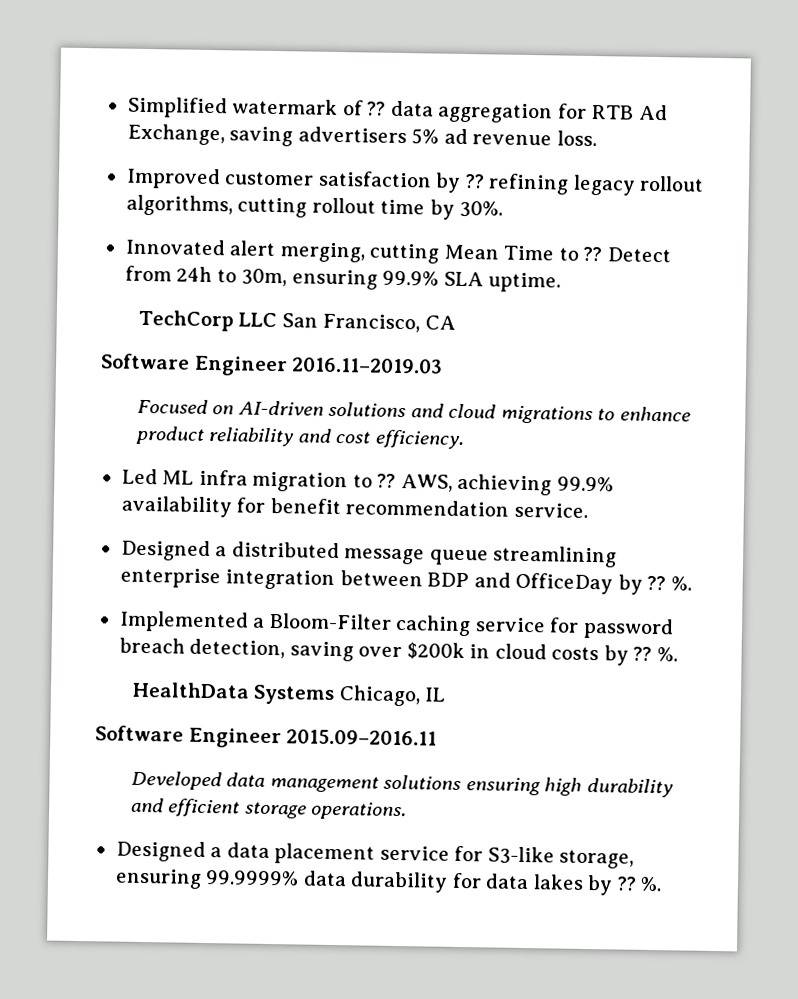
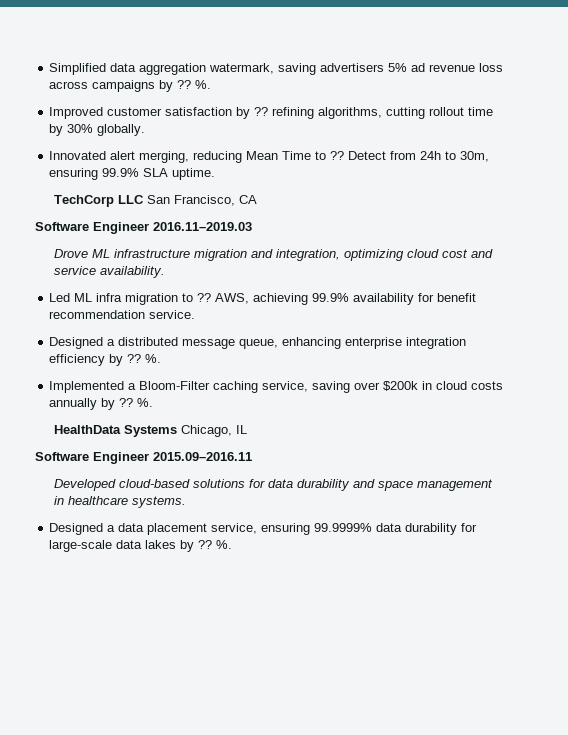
[232,98,668,124] [126,123,225,146] watermark of ?? data aggregation for RTB Ad Exchange, -> [110,63,275,75] data aggregation watermark,
[556,130,597,147] loss. -> [479,63,504,72] [49,80,212,92] loss across campaigns by ?? %.
[572,174,705,196] legacy rollout -> (315, 113) none
[459,200,504,218] 30%. -> [67,124,146,136] 30% globally.
[369,243,441,264] cutting -> [193,151,243,163] reducing
[136,398,691,425] [134,425,465,450] Focused on AI-driven solutions and cloud migrations to enhance product reliability and cost efficiency. -> [53,249,493,261] [53,266,165,278] Drove ML infrastructure migration and integration, optimizing cloud cost and service availability.
[428,545,618,568] [119,567,614,595] queue streamlining enterprise integration between BDP and OfficeDay -> [239,337,467,349] [49,354,106,366] queue, enhancing enterprise integration efficiency
[474,617,674,640] [118,637,286,659] service for password breach detection, -> [262,381,309,392] service,
(600, 653) none -> [49,398,98,410] annually
[226,772,674,798] [130,797,408,821] data management solutions ensuring high durability and efficient storage operations. -> [118,479,493,491] [53,496,186,508] cloud-based solutions for data durability and space management in healthcare systems.
[379,845,635,869] service for S3-like storage, -> [211,523,258,534] service,
(482, 880) none -> [49,540,113,552] large-scale

